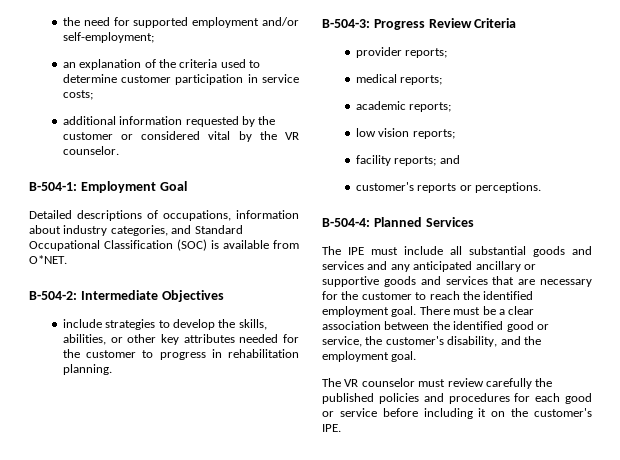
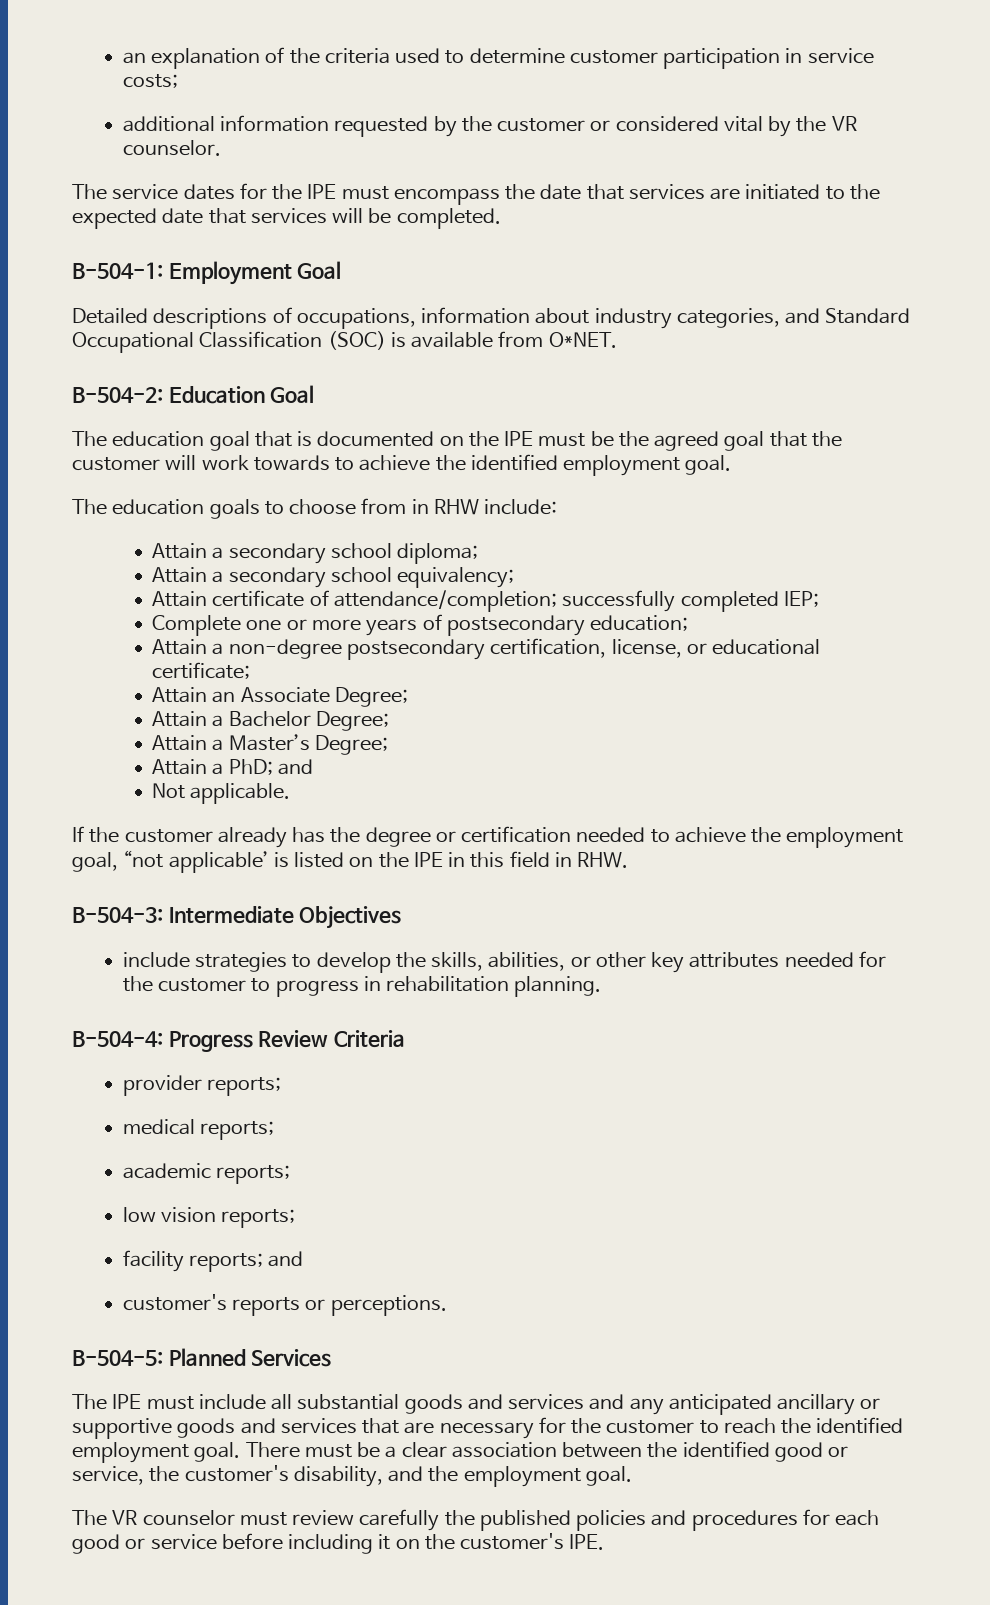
[62,17,299,28] [62,32,154,43] the need for supported employment and/or self-employment; // -> (122, 58) none
(119, 150) none -> [72,183,880,205] [72,208,501,229] // The service dates for the IPE must encompass the date that services are initiated to the expected date that services will be completed.
(77, 295) none -> [168,385,315,404] [72,431,842,451] [72,454,732,476] [72,498,558,519] [152,543,479,564] [152,567,515,588] [152,590,819,612] [152,614,689,636] [152,638,821,660] [152,662,251,679] [152,687,408,707] [152,711,390,731] [152,734,388,755] [152,759,314,775] [152,783,291,804] [72,826,904,848] [72,850,629,873] [72,907,163,923] Education Goal // The education goal that is documented on the IPE must be the agreed goal that the customer will work towards to achieve the identified employment goal. // The education goals to choose from in RHW include: // Attain a secondary school diploma; // Attain a secondary school equivalency; // Attain certificate of attendance/completion; successfully completed IEP; // Complete one or more years of postsecondary education; // Attain a non-degree postsecondary certification, license, or educational certificate; // Attain an Associate Degree; // Attain a Bachelor Degree; // Attain a Master’s Degree; // Attain a PhD; and // Not applicable. // If the customer already has the degree or certification needed to achieve the employment goal, “not applicable’ is listed on the IPE in this field in RHW. // B-504-3:
[322,19,370,28] B-504-3: -> [72,1031,163,1047] B-504-4:
[322,218,370,227] B-504-4: -> [72,1350,163,1366] B-504-5:

